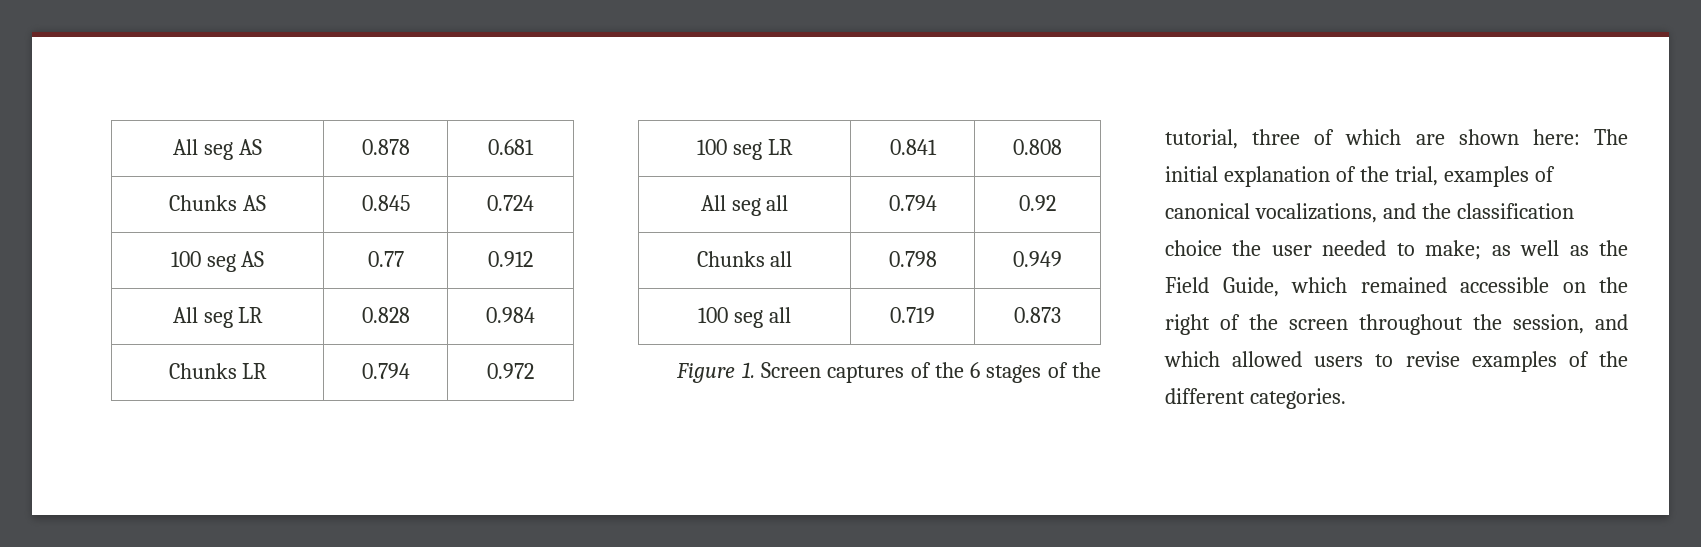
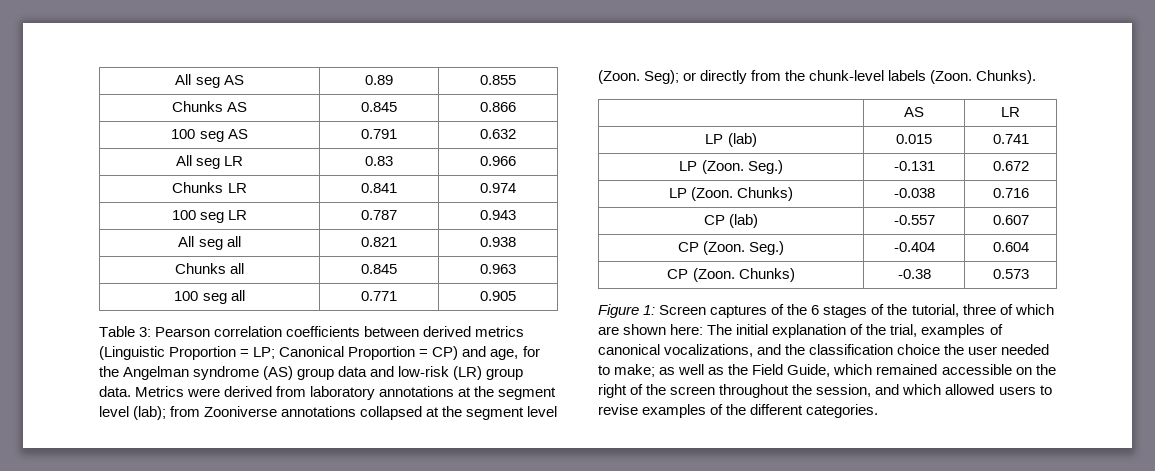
[361,139,410,155] [488,139,534,155] 0.878 | 0.681 -> [365,75,394,85] [480,75,516,85] 0.89 | 0.855
[487,195,534,211] 0.724 -> [480,102,516,112] 0.866
[367,251,404,267] [488,251,533,267] 0.77 | 0.912 -> [361,129,397,139] [480,129,516,139] 0.791 | 0.632
[361,307,410,323] [486,307,535,323] 0.828 | 0.984 -> [365,156,394,166] [480,156,516,166] 0.83 | 0.966
[361,363,410,379] [487,363,534,379] 0.794 | 0.972 -> [361,183,397,193] [480,183,516,193] 0.841 | 0.974
[889,139,937,155] [1013,139,1062,155] 0.841 | 0.808 -> [361,210,397,220] [480,210,516,220] 0.787 | 0.943
[888,195,937,211] [1019,195,1056,211] 0.794 | 0.92 -> [361,237,397,247] [480,237,516,247] 0.821 | 0.938
[888,251,937,267] [1013,251,1062,267] 0.798 | 0.949 -> [361,264,397,274] [480,264,516,274] 0.845 | 0.963
[890,307,935,323] [1014,307,1061,323] 0.719 | 0.873 -> [361,291,397,301] [480,291,516,301] [99,326,525,337] [99,346,540,360] [99,366,524,380] [99,386,557,400] [99,406,558,420] [598,70,1037,84] [904,107,924,117] [1001,107,1020,117] [705,133,757,147] [896,134,932,144] [992,134,1029,144] [679,160,783,174] [893,161,935,171] [992,161,1029,171] [668,187,794,201] [893,188,935,198] [992,188,1029,198] [703,214,759,228] [893,215,935,225] [992,215,1029,225] [677,241,785,255] [893,242,935,252] [992,242,1029,252] [667,268,795,282] [897,269,931,279] [992,269,1029,279] 0.771 | 0.905 // Table 3: Pearson correlation coefficients between derived metrics (Linguistic Proportion = LP; Canonical Proportion = CP) and age, for the Angelman syndrome (AS) group data and low-risk (LR) group data. Metrics were derived from laboratory annotations at the segment level (lab); from Zooniverse annotations collapsed at the segment level (Zoon. Seg); or directly from the chunk-level labels (Zoon. Chunks). // | AS | LR // LP (lab) | 0.015 | 0.741 // LP (Zoon. Seg.) | -0.131 | 0.672 // LP (Zoon. Chunks) | -0.038 | 0.716 // CP (lab) | -0.557 | 0.607 // CP (Zoon. Seg.) | -0.404 | 0.604 // CP (Zoon. Chunks) | -0.38 | 0.573
[741,362,755,378] 1. -> [643,305,656,315] 1:

